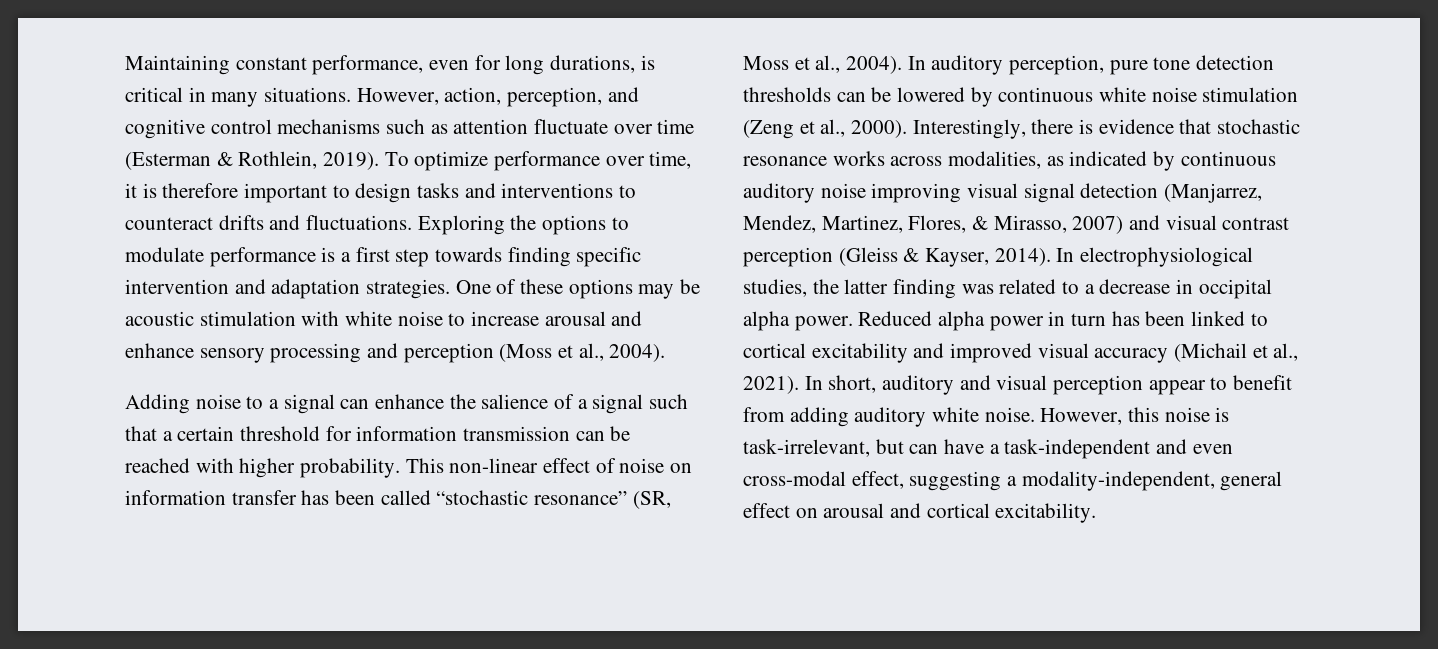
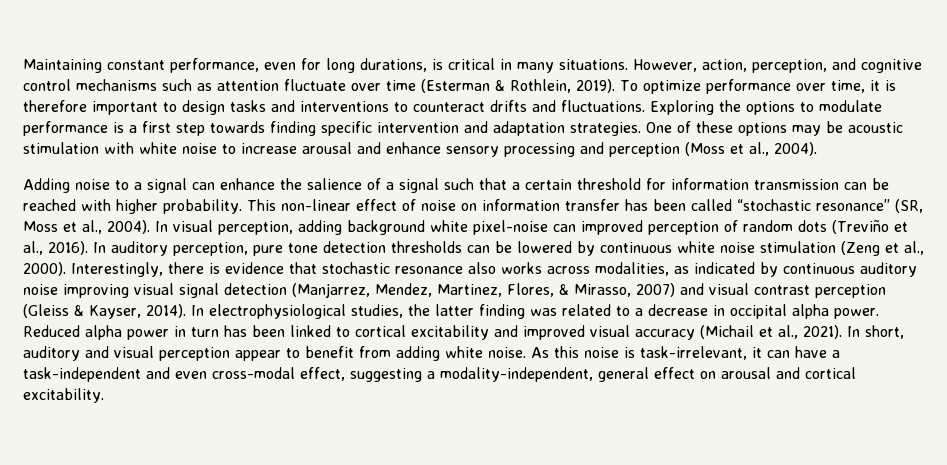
(926, 63) none -> [173,220,908,235] [23,241,106,255] visual perception, adding background white pixel-noise can improved perception of random dots (Treviño et al., 2016). In
(827, 161) none -> [468,262,496,274] also
[854,407,927,427] auditory -> (440, 353) none
[1040,408,1123,425] However, -> [531,347,549,358] As
[875,439,904,454] but -> [752,347,762,358] it

